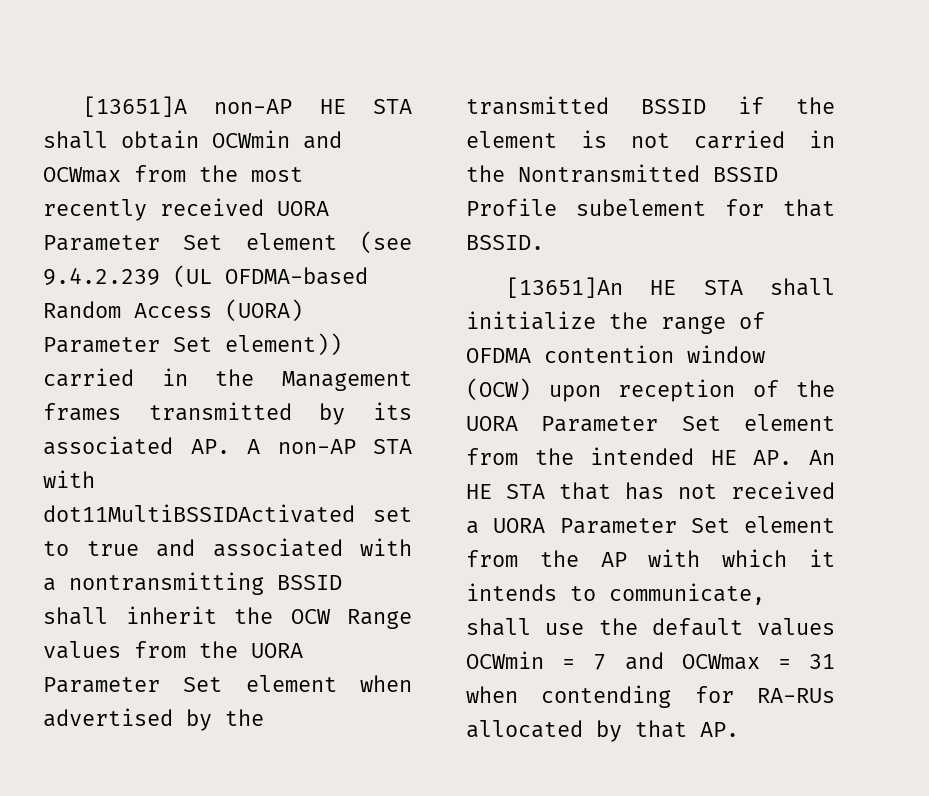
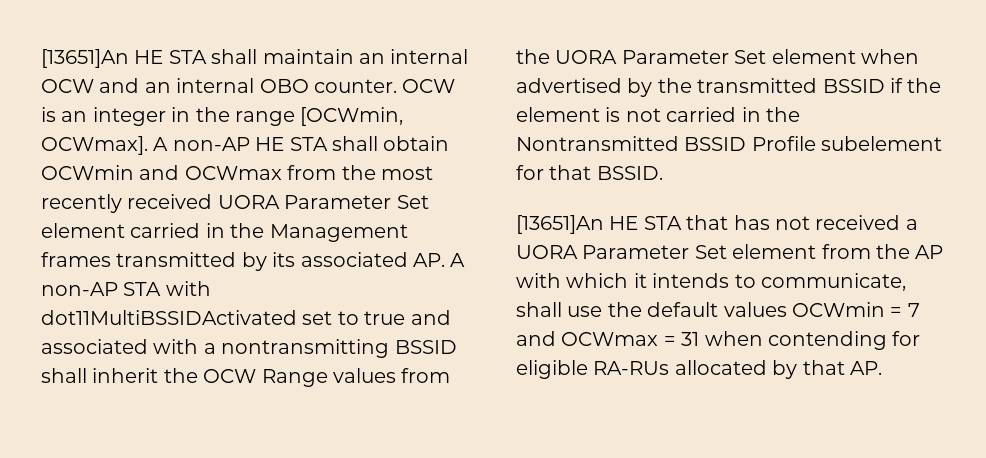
[83,96,188,117] [13651]A -> [41,49,469,68] [41,78,456,93] [41,107,404,126] [41,136,169,155] [13651]An HE STA shall maintain an internal OCW and an internal OBO counter. OCW is an integer in the range [OCWmin, OCWmax]. A
[360,231,412,254] [43,265,368,288] [43,299,303,322] [43,333,342,356] (see 9.4.2.239 (UL OFDMA-based Random Access (UORA) Parameter Set element)) -> (125, 230) none
[770,278,835,296] [466,311,765,334] [466,345,765,363] [466,378,835,402] [466,414,835,432] [466,447,835,465] [466,484,545,499] shall initialize the range of OFDMA contention window (OCW) upon reception of the UORA Parameter Set element from the intended HE AP. An HE STA -> (682, 223) none
(734, 694) none -> [516,360,588,379] eligible

